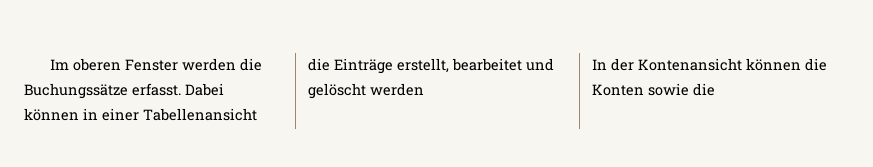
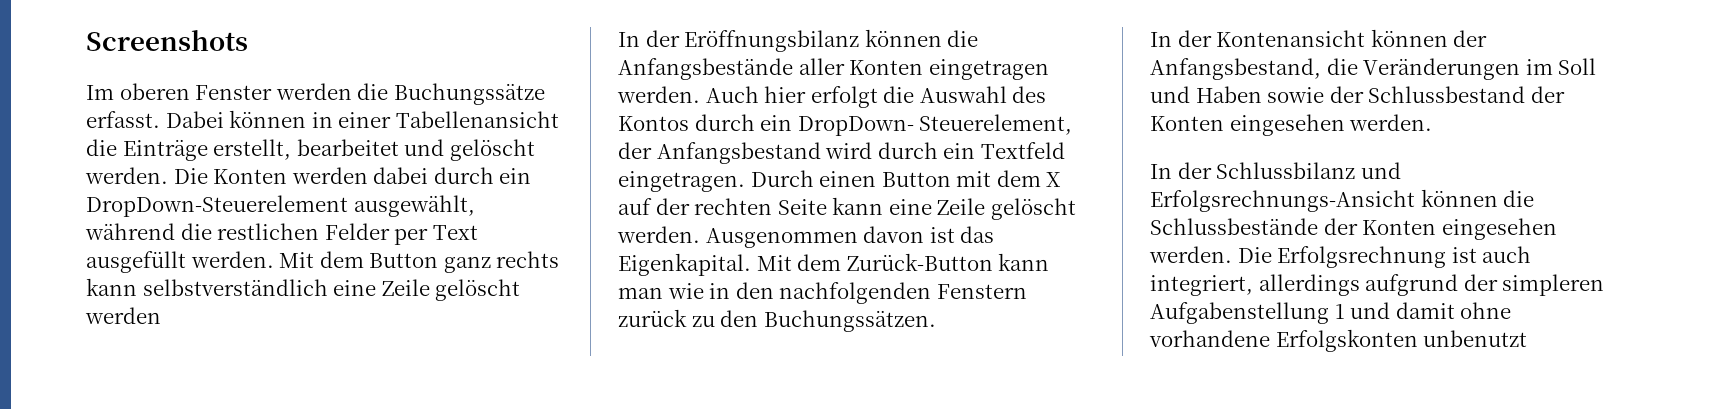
(49, 64) none -> [86,30,248,51] Screenshots //
[370,83,424,96] [592,58,827,71] [592,83,715,96] werden // In der Kontenansicht können die Konten sowie die -> [85,167,532,184] [86,195,475,217] [85,223,478,245] [86,251,560,273] [86,278,521,301] [85,307,161,324] [618,29,979,52] [618,58,1049,80] [617,86,1047,108] [618,114,1073,136] [618,142,1065,164] [618,170,1062,192] [618,197,1076,220] [617,226,995,248] [618,253,1050,276] [618,282,1027,304] [618,309,936,332] [1150,29,1488,47] [1150,58,1597,80] [1150,86,1565,103] [1150,114,1433,136] [1150,162,1401,179] [1150,189,1535,212] [1150,218,1557,240] [1149,246,1532,268] [1150,274,1605,296] [1150,302,1512,324] [1149,329,1528,352] werden. Die Konten werden dabei durch ein DropDown-Steuerelement ausgewählt, während die restlichen Felder per Text ausgefüllt werden. Mit dem Button ganz rechts kann selbstverständlich eine Zeile gelöscht werden // In der Eröffnungsbilanz können die Anfangsbestände aller Konten eingetragen werden. Auch hier erfolgt die Auswahl des Kontos durch ein DropDown- Steuerelement, der Anfangsbestand wird durch ein Textfeld eingetragen. Durch einen Button mit dem X auf der rechten Seite kann eine Zeile gelöscht werden. Ausgenommen davon ist das Eigenkapital. Mit dem Zurück-Button kann man wie in den nachfolgenden Fenstern zurück zu den Buchungssätzen. // In der Kontenansicht können der Anfangsbestand, die Veränderungen im Soll und Haben sowie der Schlussbestand der Konten eingesehen werden. // In der Schlussbilanz und Erfolgsrechnungs-Ansicht können die Schlussbestände der Konten eingesehen werden. Die Erfolgsrechnung ist auch integriert, allerdings aufgrund der simpleren Aufgabenstellung 1 und damit ohne vorhandene Erfolgskonten unbenutzt

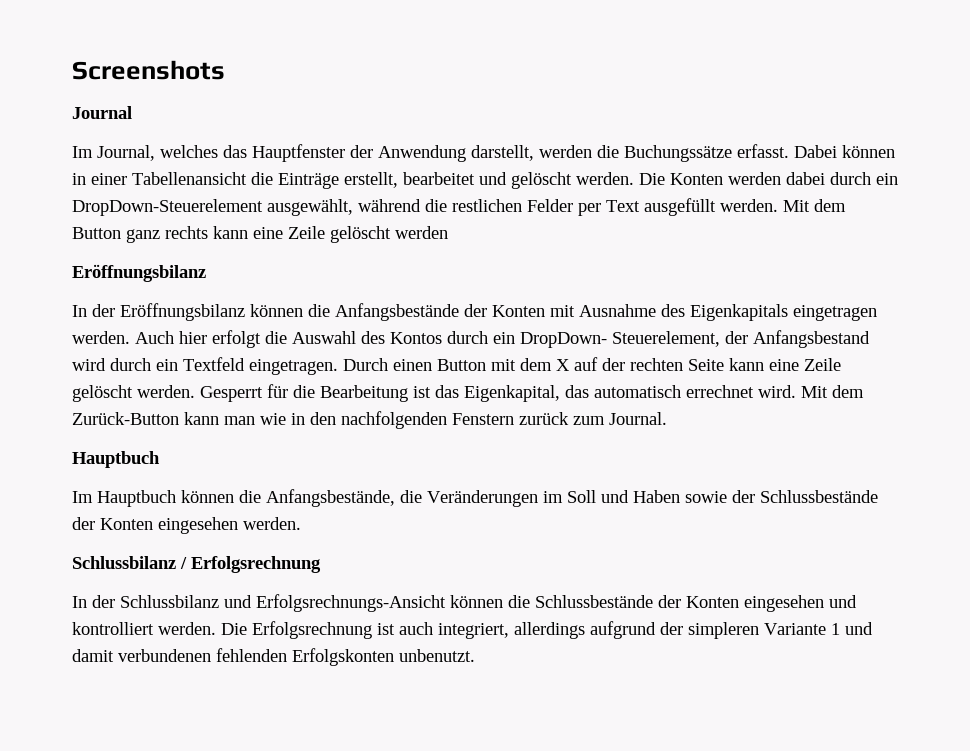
[86,83,273,100] // Im oberen Fenster -> [72,106,132,119] [72,144,534,162] // Journal // Im Journal, welches das Hauptfenster der Anwendung darstellt,
[142,279,328,296] selbstverständlich -> (248, 232) none
(161, 315) none -> [72,264,206,282] // Eröffnungsbilanz
[798,58,924,75] aller Konten -> [464,304,788,321] der Konten mit Ausnahme des Eigenkapitals
[705,226,995,248] [618,253,751,276] Ausgenommen davon ist das Eigenkapital. -> [200,384,796,402] Gesperrt für die Bearbeitung ist das Eigenkapital, das automatisch errechnet wird.
[691,310,936,332] [1150,29,1488,47] [1150,58,1321,80] zu den Buchungssätzen. // In der Kontenansicht können der Anfangsbestand, -> [573,412,667,425] [72,451,160,468] [72,489,395,507] zum Journal. // Hauptbuch // Im Hauptbuch können die Anfangsbestände,
[1368,86,1565,103] [1150,114,1433,136] Schlussbestand der Konten eingesehen werden. -> [760,490,878,503] [72,517,301,534] [72,556,321,573] Schlussbestände der Konten eingesehen werden. // Schlussbilanz / Erfolgsrechnung
(1557, 229) none -> [829,595,857,608] [72,622,154,635] und kontrolliert
[1150,302,1329,324] Aufgabenstellung -> [764,623,826,635] Variante
[1460,302,1512,319] [1149,329,1528,352] ohne vorhandene Erfolgskonten unbenutzt -> [118,648,475,666] verbundenen fehlenden Erfolgskonten unbenutzt.

